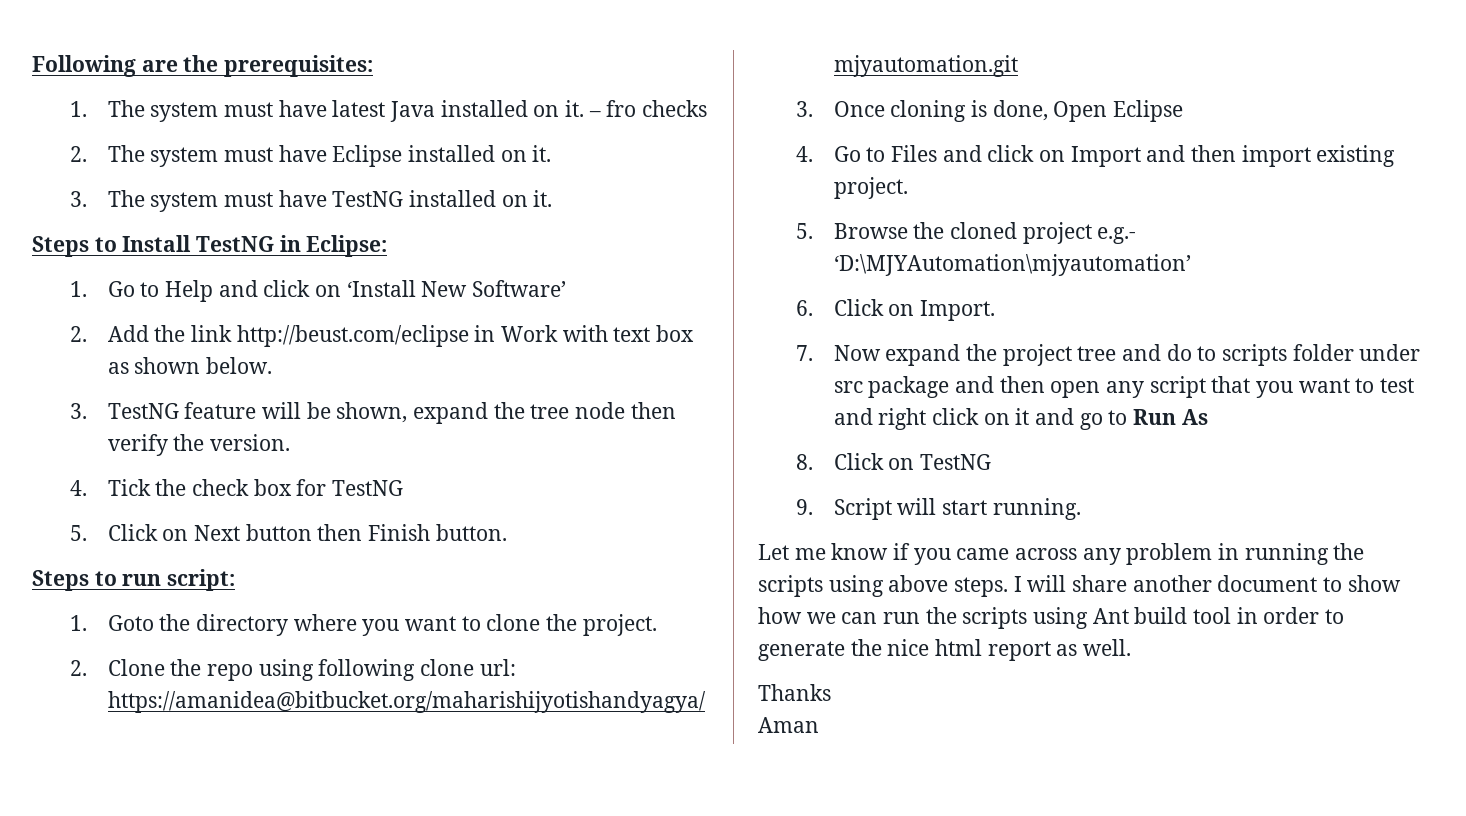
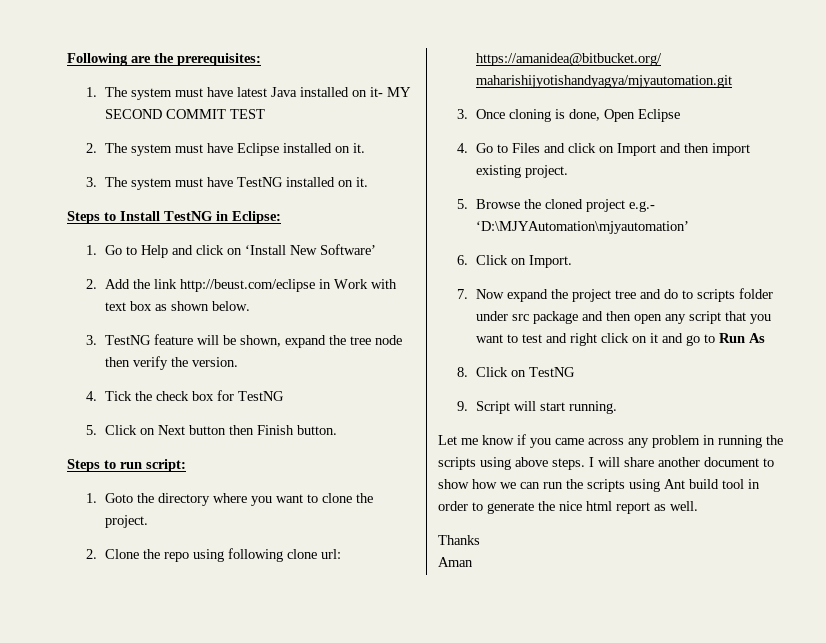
[564,100,707,117] it. – fro checks -> [369,87,411,97] [104,109,265,119] it- MY SECOND COMMIT TEST

